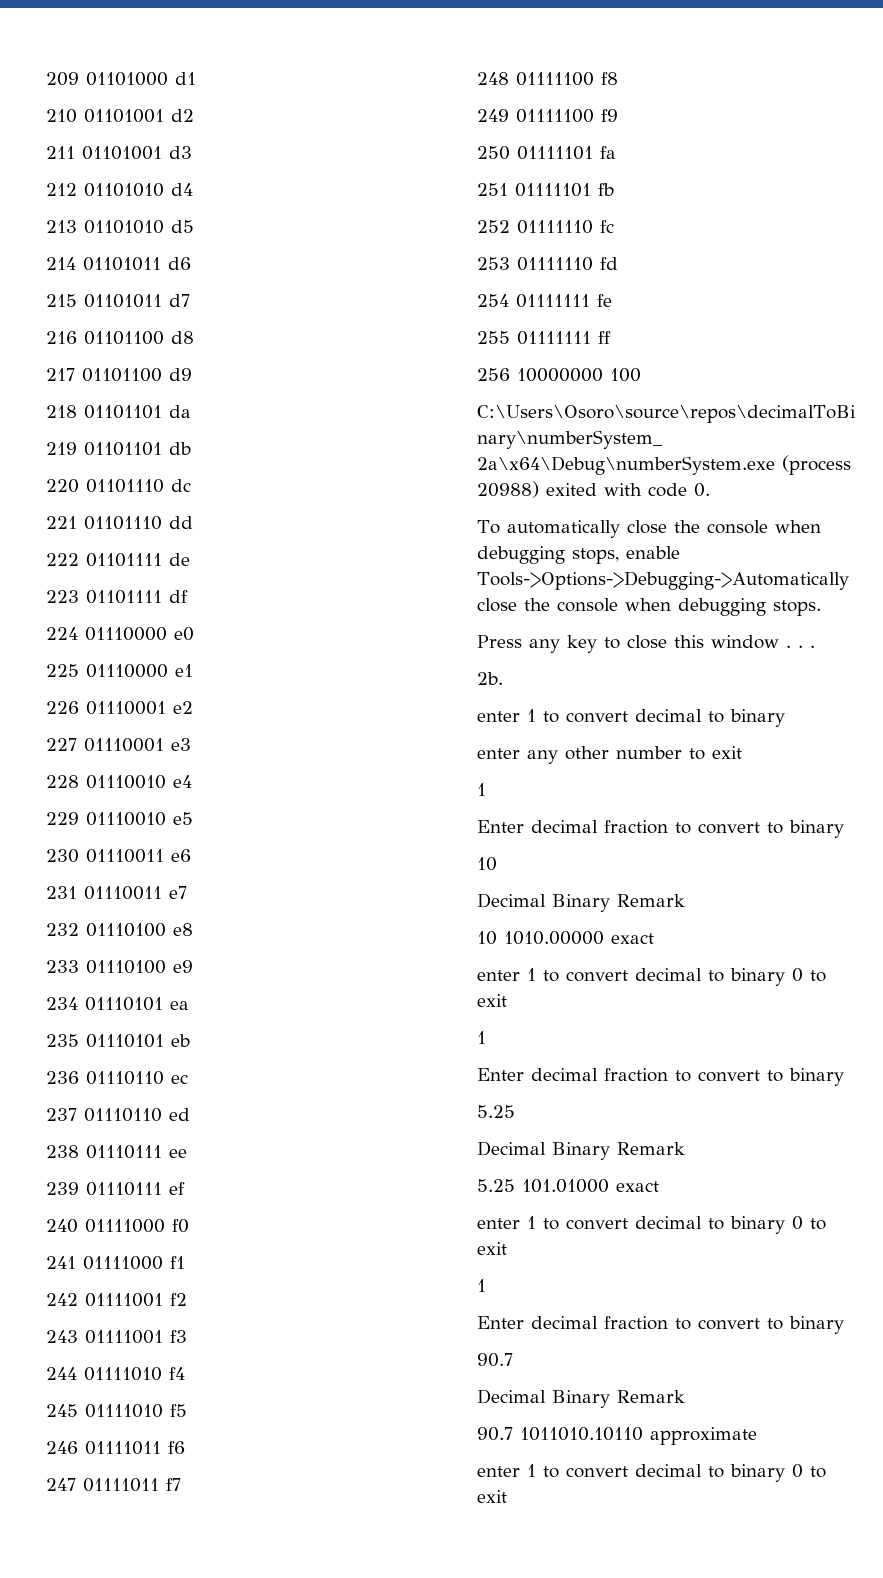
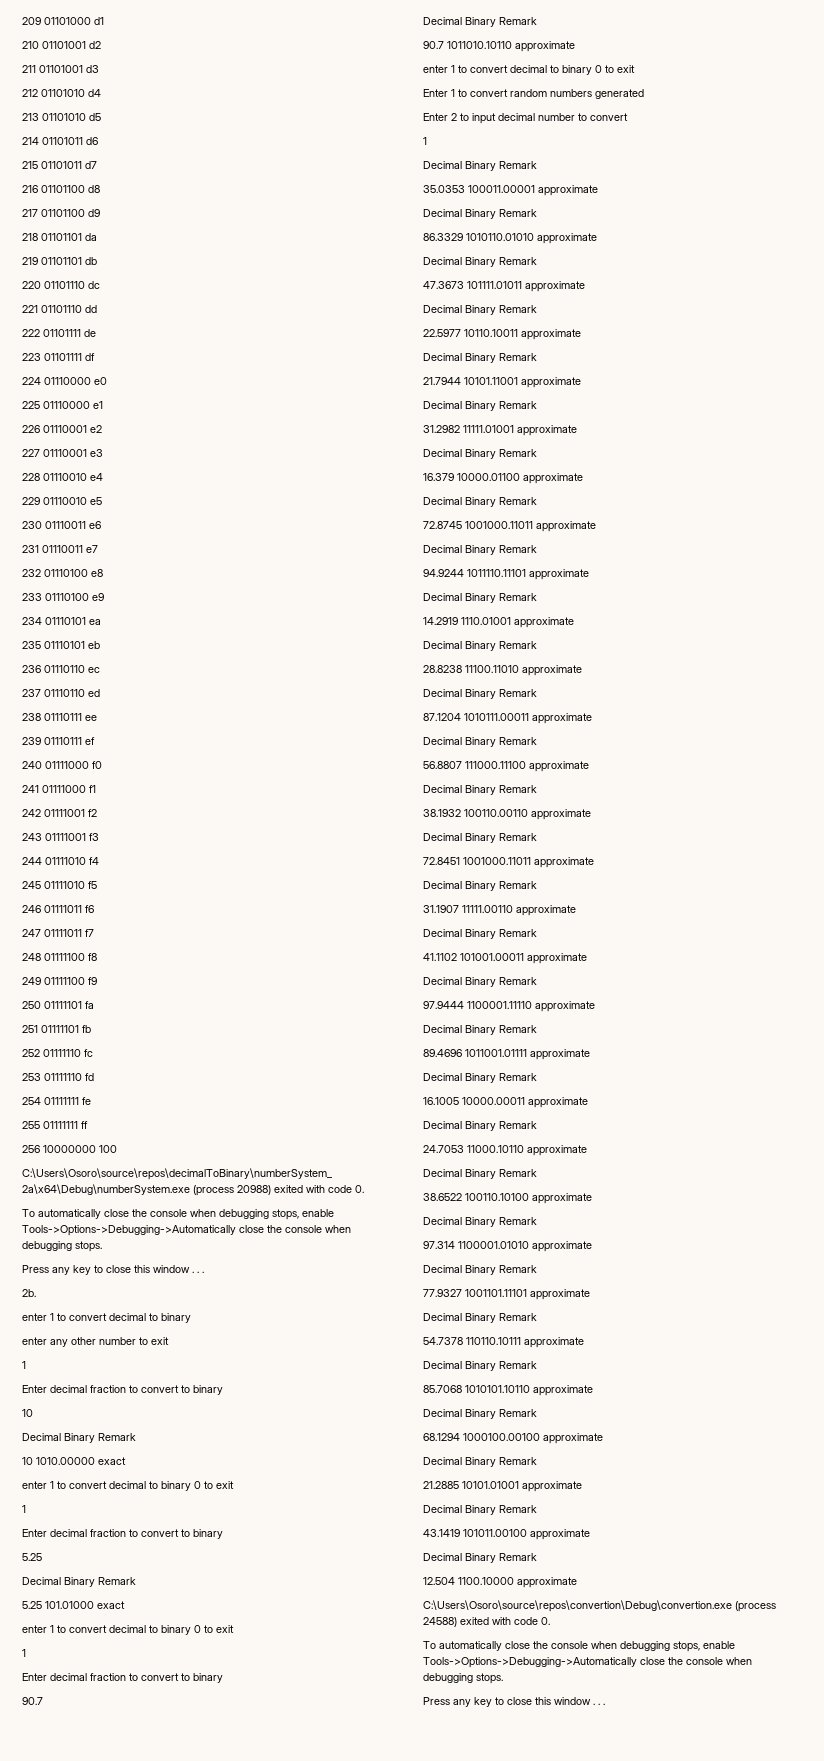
(507, 1496) none -> [423,89,644,99] [423,113,628,124] [423,137,427,145] [423,161,537,171] [423,185,598,196] [423,209,537,219] [423,233,597,244] [423,257,537,267] [423,281,585,292] [423,305,537,315] [423,329,581,340] [423,353,537,363] [423,377,581,388] [423,401,537,411] [423,425,577,436] [423,449,537,459] [423,473,583,484] [423,497,537,507] [423,521,596,532] [423,545,537,555] [423,569,589,580] [423,593,537,603] [423,617,574,628] [423,641,537,651] [423,665,582,676] [423,689,537,699] [423,713,592,724] [423,737,537,747] [423,761,589,772] [423,785,537,795] [423,809,591,820] [423,833,537,843] [423,857,594,868] [423,881,537,891] [423,905,576,916] [423,929,537,939] [423,953,587,964] [423,977,537,987] [423,1001,595,1012] [423,1025,537,1035] [423,1049,590,1060] [423,1073,537,1083] [423,1097,588,1108] [423,1121,537,1131] [423,1145,587,1156] [423,1169,537,1179] [423,1193,592,1204] [423,1217,537,1227] [423,1241,592,1252] [423,1265,537,1275] [423,1289,590,1300] [423,1313,537,1323] [423,1337,584,1348] [423,1361,537,1371] [423,1385,593,1396] [423,1409,537,1419] [423,1433,603,1444] [423,1457,537,1467] [423,1481,582,1492] [423,1505,537,1515] [423,1529,590,1540] [423,1553,537,1563] [423,1577,577,1588] [423,1600,776,1612] [423,1617,550,1627] [423,1641,735,1652] [423,1657,752,1668] [423,1673,503,1684] [423,1697,605,1707] // Enter 1 to convert random numbers generated // Enter 2 to input decimal number to convert // 1 // Decimal Binary Remark // 35.0353 100011.00001 approximate // Decimal Binary Remark // 86.3329 1010110.01010 approximate // Decimal Binary Remark // 47.3673 101111.01011 approximate // Decimal Binary Remark // 22.5977 10110.10011 approximate // Decimal Binary Remark // 21.7944 10101.11001 approximate // Decimal Binary Remark // 31.2982 11111.01001 approximate // Decimal Binary Remark // 16.379 10000.01100 approximate // Decimal Binary Remark // 72.8745 1001000.11011 approximate // Decimal Binary Remark // 94.9244 1011110.11101 approximate // Decimal Binary Remark // 14.2919 1110.01001 approximate // Decimal Binary Remark // 28.8238 11100.11010 approximate // Decimal Binary Remark // 87.1204 1010111.00011 approximate // Decimal Binary Remark // 56.8807 111000.11100 approximate // Decimal Binary Remark // 38.1932 100110.00110 approximate // Decimal Binary Remark // 72.8451 1001000.11011 approximate // Decimal Binary Remark // 31.1907 11111.00110 approximate // Decimal Binary Remark // 41.1102 101001.00011 approximate // Decimal Binary Remark // 97.9444 1100001.11110 approximate // Decimal Binary Remark // 89.4696 1011001.01111 approximate // Decimal Binary Remark // 16.1005 10000.00011 approximate // Decimal Binary Remark // 24.7053 11000.10110 approximate // Decimal Binary Remark // 38.6522 100110.10100 approximate // Decimal Binary Remark // 97.314 1100001.01010 approximate // Decimal Binary Remark // 77.9327 1001101.11101 approximate // Decimal Binary Remark // 54.7378 110110.10111 approximate // Decimal Binary Remark // 85.7068 1010101.10110 approximate // Decimal Binary Remark // 68.1294 1000100.00100 approximate // Decimal Binary Remark // 21.2885 10101.01001 approximate // Decimal Binary Remark // 43.1419 101011.00100 approximate // Decimal Binary Remark // 12.504 1100.10000 approximate // C:\Users\Osoro\source\repos\convertion\Debug\convertion.exe (process 24588) exited with code 0. // To automatically close the console when debugging stops, enable Tools->Options->Debugging->Automatically close the console when debugging stops. // Press any key to close this window . . .

